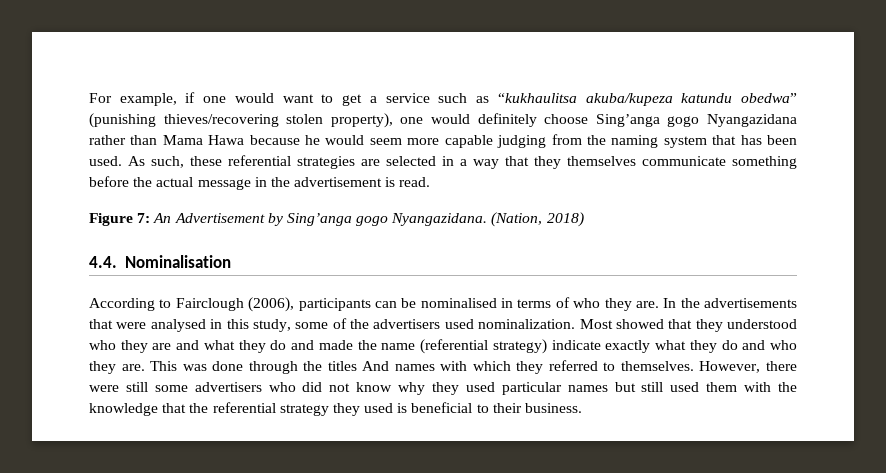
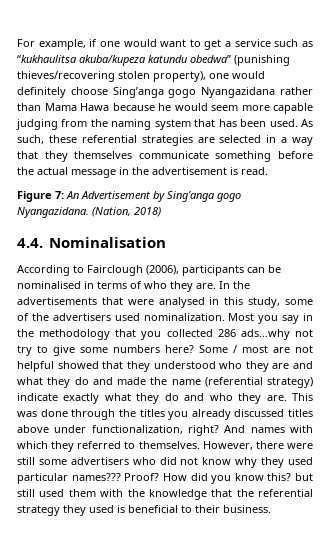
(613, 324) none -> [258,313,313,324] [17,329,313,340] [17,345,313,356] [17,361,54,372] you say in the methodology that you collected 286 ads…why not try to give some numbers here? Some / most are not helpful
(357, 366) none -> [168,409,313,420] [17,425,220,436] you already discussed titles above under functionalization, right?
[567,385,608,392] names -> [71,473,292,484] names??? Proof? How did you know this?

